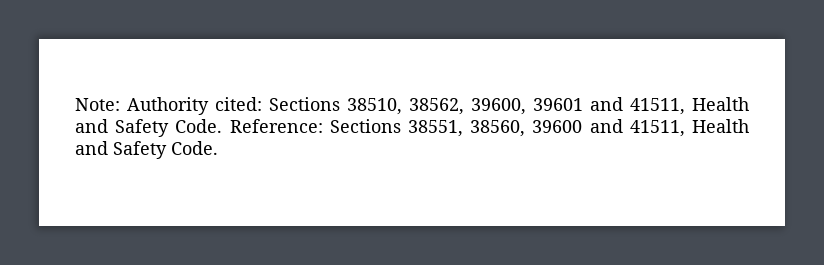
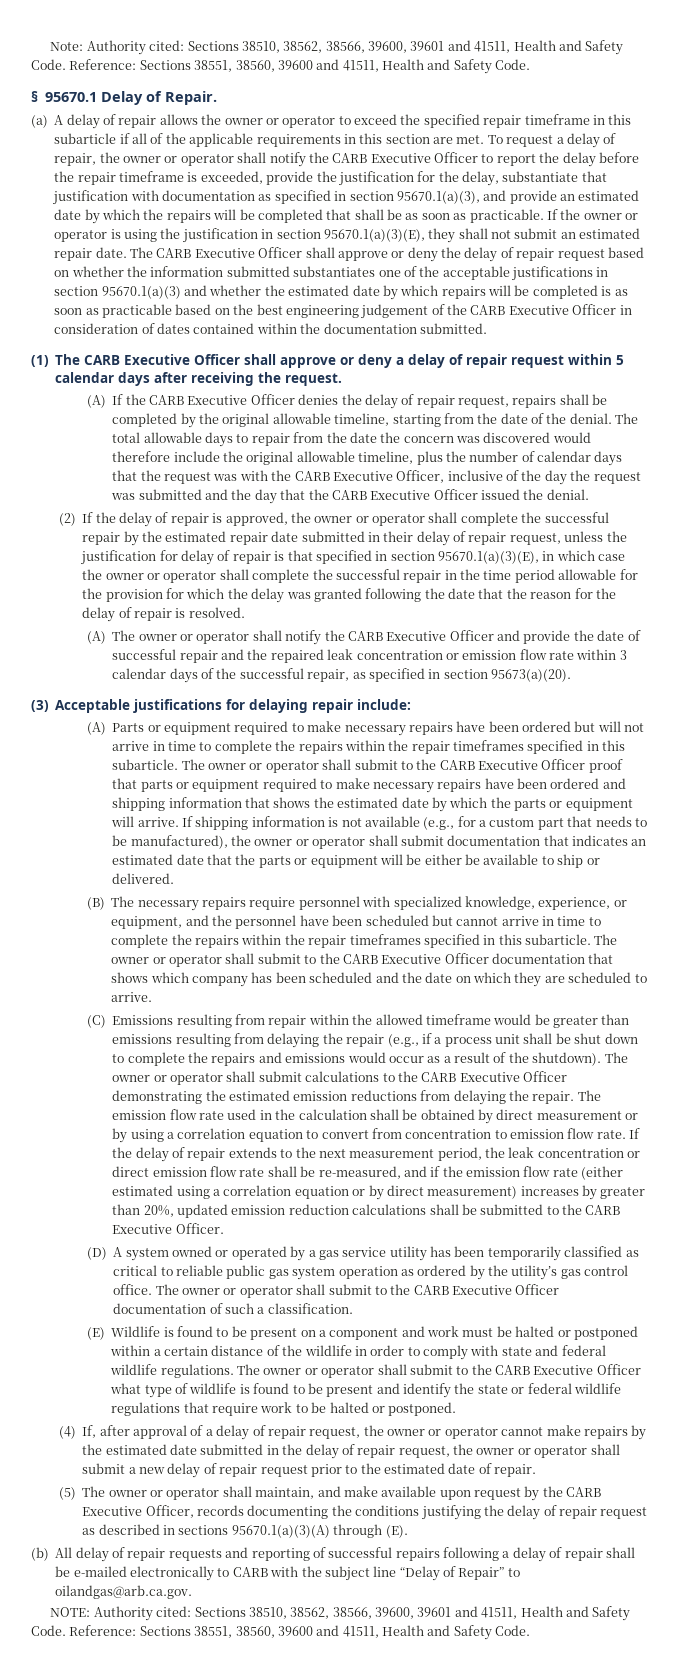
(464, 106) none -> [325,41,365,53] 38566,
(218, 148) none -> [31,91,218,105] [31,114,632,129] [54,133,617,148] [54,152,639,167] [54,171,607,186] [53,190,640,205] [54,209,638,224] [54,228,641,243] [54,247,644,262] [54,266,609,281] [54,285,628,300] [54,304,632,319] [54,323,487,334] [31,354,625,368] [55,372,343,386] [87,394,608,409] [112,413,639,428] [112,432,591,447] [112,451,623,466] [112,470,641,485] [111,489,589,504] [59,512,609,527] [82,531,627,546] [81,550,626,565] [82,569,638,583] [82,588,616,603] [82,607,245,622] [87,630,641,645] [112,649,627,663] [112,668,572,683] [31,699,412,713] [87,721,645,736] [112,740,626,754] [112,759,623,773] [112,778,626,793] [112,797,633,812] [111,816,647,830] [112,835,647,849] [112,854,600,868] [112,873,175,884] [87,896,627,911] [111,915,601,929] [111,934,618,948] [111,953,614,967] [111,972,647,987] [111,992,153,1002] [87,1014,630,1028] [112,1033,638,1048] [112,1052,628,1066] [112,1071,568,1085] [112,1090,601,1105] [112,1109,639,1124] [112,1128,641,1143] [112,1147,641,1162] [112,1166,624,1180] [112,1185,646,1200] [112,1204,621,1218] [112,1223,224,1234] [87,1246,639,1261] [113,1265,629,1280] [113,1284,560,1298] [113,1303,353,1314] [87,1326,638,1340] [110,1345,606,1360] [110,1364,641,1378] [110,1383,621,1398] [111,1402,457,1416] [59,1425,647,1440] [82,1444,620,1459] [82,1463,537,1478] [59,1486,602,1501] [82,1505,648,1520] [82,1524,408,1538] [31,1547,635,1562] [55,1566,520,1581] [55,1585,193,1599] [50,1606,631,1621] [31,1625,531,1640] // § 95670.1 Delay of Repair. // (a) A delay of repair allows the owner or operator to exceed the specified repair timeframe in this subarticle if all of the applicable requirements in this section are met. To request a delay of repair, the owner or operator shall notify the CARB Executive Officer to report the delay before the repair timeframe is exceeded, provide the justification for the delay, substantiate that justification with documentation as specified in section 95670.1(a)(3), and provide an estimated date by which the repairs will be completed that shall be as soon as practicable. If the owner or operator is using the justification in section 95670.1(a)(3)(E), they shall not submit an estimated repair date. The CARB Executive Officer shall approve or deny the delay of repair request based on whether the information submitted substantiates one of the acceptable justifications in section 95670.1(a)(3) and whether the estimated date by which repairs will be completed is as soon as practicable based on the best engineering judgement of the CARB Executive Officer in consideration of dates contained within the documentation submitted. // (1) The CARB Executive Officer shall approve or deny a delay of repair request within 5 calendar days after receiving the request. // (A) If the CARB Executive Officer denies the delay of repair request, repairs shall be completed by the original allowable timeline, starting from the date of the denial. The total allowable days to repair from the date the concern was discovered would therefore include the original allowable timeline, plus the number of calendar days that the request was with the CARB Executive Officer, inclusive of the day the request was submitted and the day that the CARB Executive Officer issued the denial. // (2) If the delay of repair is approved, the owner or operator shall complete the successful repair by the estimated repair date submitted in their delay of repair request, unless the justification for delay of repair is that specified in section 95670.1(a)(3)(E), in which case the owner or operator shall complete the successful repair in the time period allowable for the provision for which the delay was granted following the date that the reason for the delay of repair is resolved. // (A) The owner or operator shall notify the CARB Executive Officer and provide the date of successful repair and the repaired leak concentration or emission flow rate within 3 calendar days of the successful repair, as specified in section 95673(a)(20). // (3) Acceptable justifications for delaying repair include: // (A) Parts or equipment required to make necessary repairs have been ordered but will not arrive in time to complete the repairs within the repair timeframes specified in this subarticle. The owner or operator shall submit to the CARB Executive Officer proof that parts or equipment required to make necessary repairs have been ordered and shipping information that shows the estimated date by which the parts or equipment will arrive. If shipping information is not available (e.g., for a custom part that needs to be manufactured), the owner or operator shall submit documentation that indicates an estimated date that the parts or equipment will be either be available to ship or delivered. // (B) The necessary repairs require personnel with specialized knowledge, experience, or equipment, and the personnel have been scheduled but cannot arrive in time to complete the repairs within the repair timeframes specified in this subarticle. The owner or operator shall submit to the CARB Executive Officer documentation that shows which company has been scheduled and the date on which they are scheduled to arrive. // (C) Emissions resulting from repair within the allowed timeframe would be greater than emissions resulting from delaying the repair (e.g., if a process unit shall be shut down to complete the repairs and emissions would occur as a result of the shutdown). The owner or operator shall submit calculations to the CARB Executive Officer demonstrating the estimated emission reductions from delaying the repair. The emission flow rate used in the calculation shall be obtained by direct measurement or by using a correlation equation to convert from concentration to emission flow rate. If the delay of repair extends to the next measurement period, the leak concentration or direct emission flow rate shall be re-measured, and if the emission flow rate (either estimated using a correlation equation or by direct measurement) increases by greater than 20%, updated emission reduction calculations shall be submitted to the CARB Executive Officer. // (D) A system owned or operated by a gas service utility has been temporarily classified as critical to reliable public gas system operation as ordered by the utility’s gas control office. The owner or operator shall submit to the CARB Executive Officer documentation of such a classification. // (E) Wildlife is found to be present on a component and work must be halted or postponed within a certain distance of the wildlife in order to comply with state and federal wildlife regulations. The owner or operator shall submit to the CARB Executive Officer what type of wildlife is found to be present and identify the state or federal wildlife regulations that require work to be halted or postponed. // (4) If, after approval of a delay of repair request, the owner or operator cannot make repairs by the estimated date submitted in the delay of repair request, the owner or operator shall submit a new delay of repair request prior to the estimated date of repair. // (5) The owner or operator shall maintain, and make available upon request by the CARB Executive Officer, records documenting the conditions justifying the delay of repair request as described in sections 95670.1(a)(3)(A) through (E). // (b) All delay of repair requests and reporting of successful repairs following a delay of repair shall be e-mailed electronically to CARB with the subject line “Delay of Repair” to oilandgas@arb.ca.gov. // NOTE: Authority cited: Sections 38510, 38562, 38566, 39600, 39601 and 41511, Health and Safety Code. Reference: Sections 38551, 38560, 39600 and 41511, Health and Safety Code.

